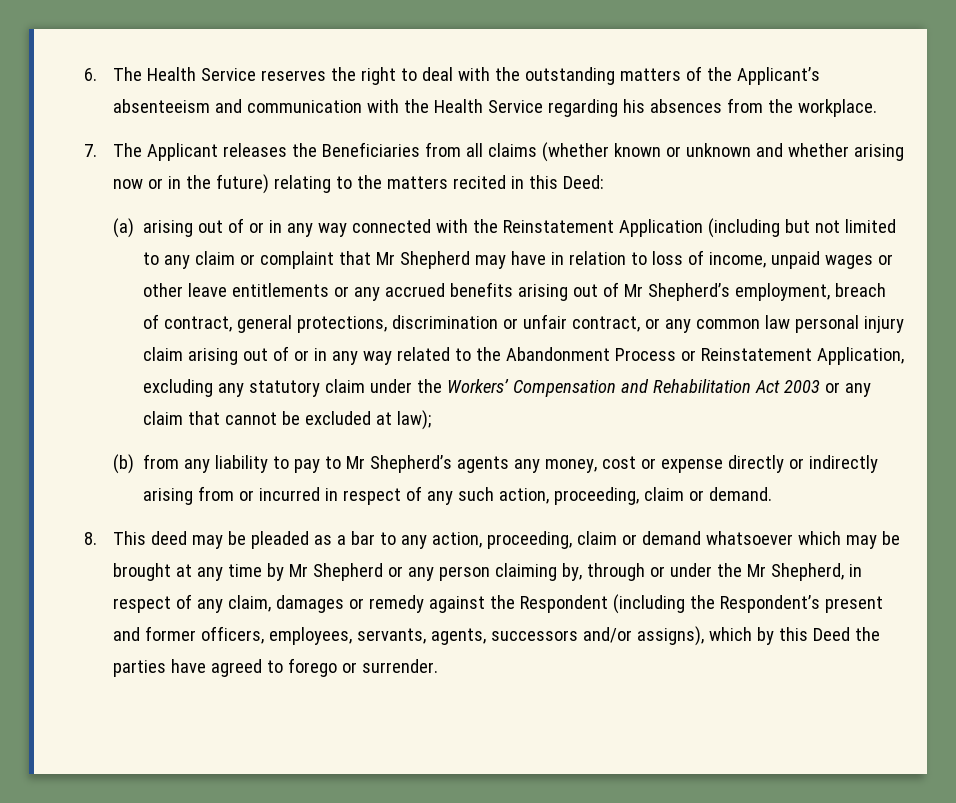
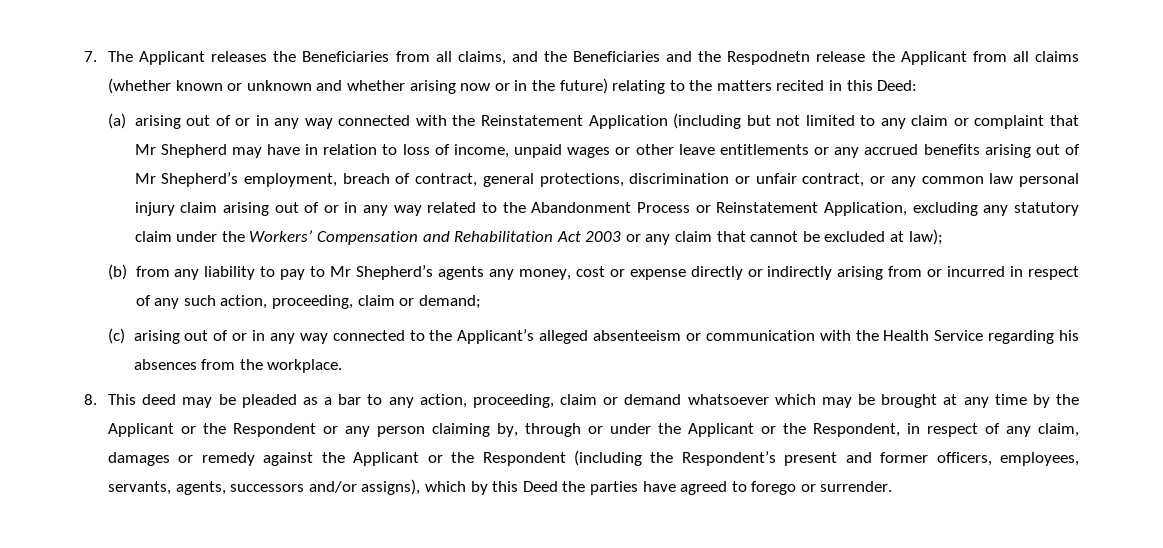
[84,66,820,85] [112,98,877,117] 6. The Health Service reserves the right to deal with the outstanding matters of the Applicant’s absenteeism and communication with the Health Service regarding his absences from the workplace. // -> (84, 56) none
(483, 150) none -> [457,51,1029,65] claims, and the Beneficiaries and the Respodnetn release the Applicant from all
[708,487,772,501] demand. -> [418,295,481,309] [108,328,1080,344] [133,359,343,373] demand; // (c) arising out of or in any way connected to the Applicant’s alleged absenteeism or communication with the Health Service regarding his absences from the workplace.
[288,563,383,581] Mr Shepherd -> [1055,394,1079,405] [108,423,317,437] the Applicant or the Respondent
[746,563,844,581] Mr Shepherd, -> [688,423,901,437] Applicant or the Respondent,
(515, 602) none -> [353,452,475,466] Applicant or the

